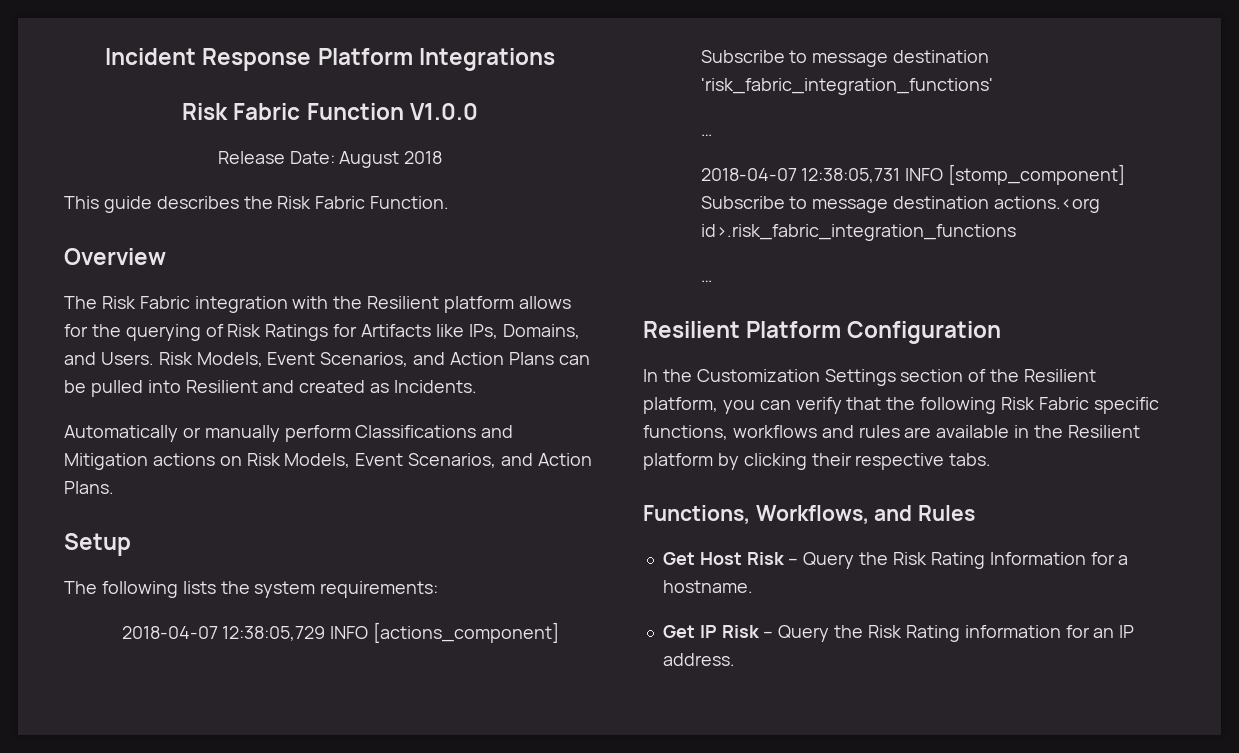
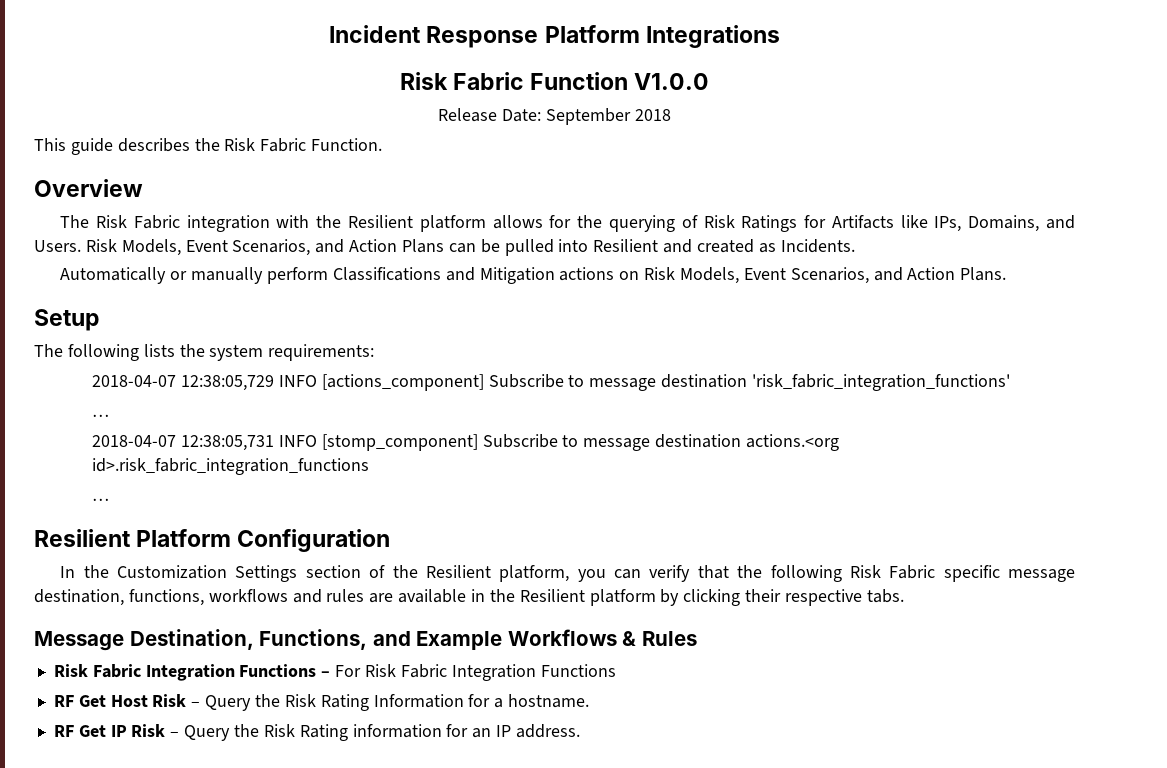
[339,151,400,168] August -> [545,108,631,125] September
(1159, 405) none -> [1007,569,1075,582] [34,589,124,606] message destination,
[643,505,976,524] Functions, Workflows, and Rules // -> [34,629,697,651] [53,664,616,681] [53,695,74,707] Message Destination, Functions, and Example Workflows & Rules // Risk Fabric Integration Functions – For Risk Fabric Integration Functions // RF
(753, 586) none -> [53,725,74,737] RF

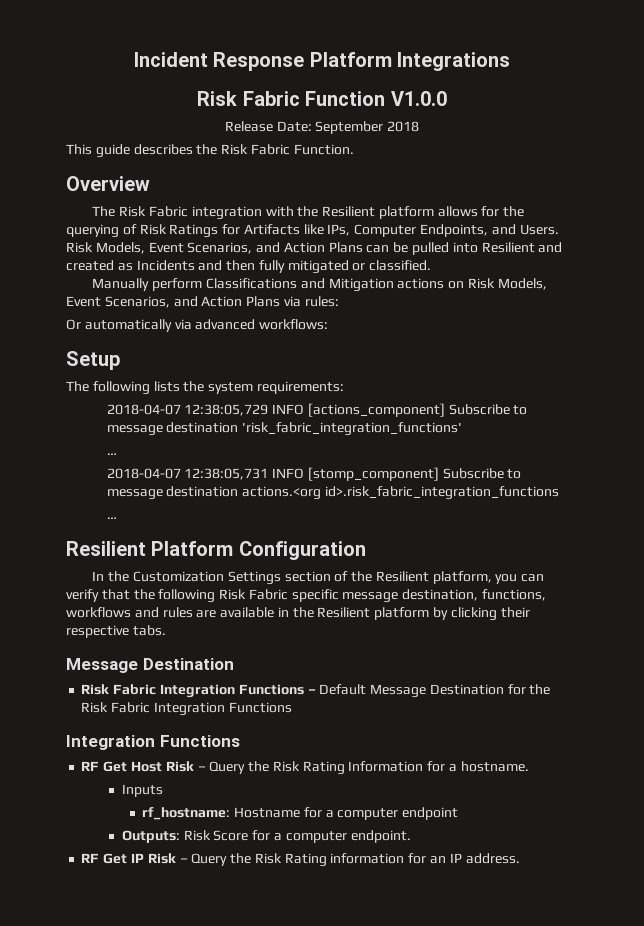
[968,215,1040,232] Domains, -> [354,224,489,237] Computer Endpoints,
[780,239,855,253] [60,267,264,284] Incidents. // Automatically or manually -> [136,260,432,274] [92,278,150,291] Incidents and then fully mitigated or classified. // Manually
[960,267,1007,281] Plans. -> [246,296,339,307] [66,319,329,332] Plans via rules: // Or automatically via advanced workflows:
[129,629,697,650] Destination, Functions, and Example Workflows & Rules -> [142,658,234,670] Destination
[335,664,616,681] For Risk Fabric Integration Functions -> [319,684,551,698] [81,702,292,716] [66,735,240,750] Default Message Destination for the Risk Fabric Integration Functions // Integration Functions
(590, 701) none -> [121,784,163,797] [142,807,459,820] [121,830,411,843] // Inputs // rf_hostname: Hostname for a computer endpoint // Outputs: Risk Score for a computer endpoint.

